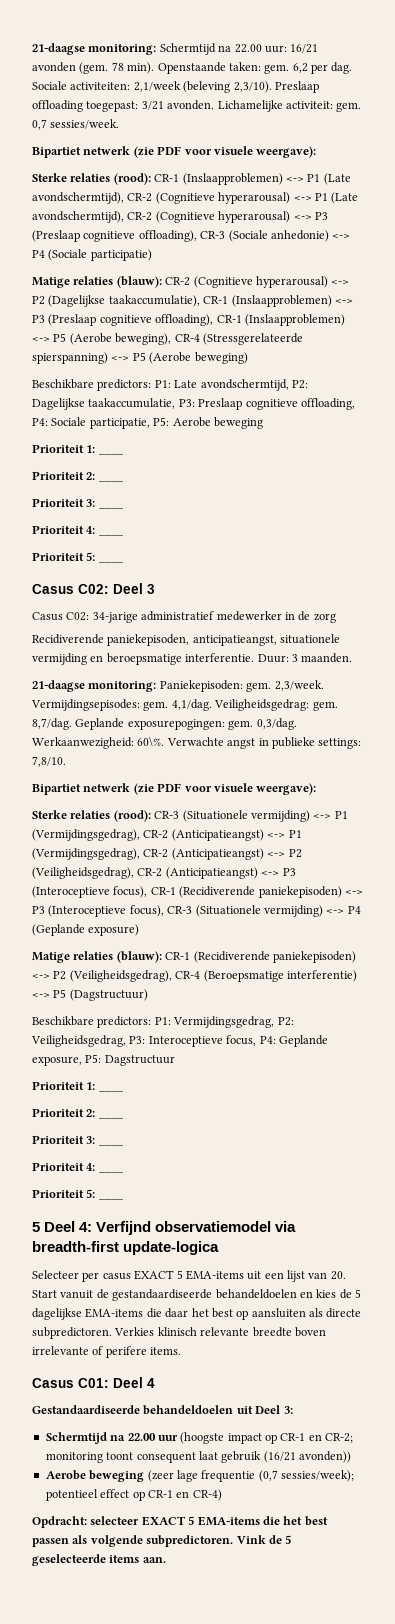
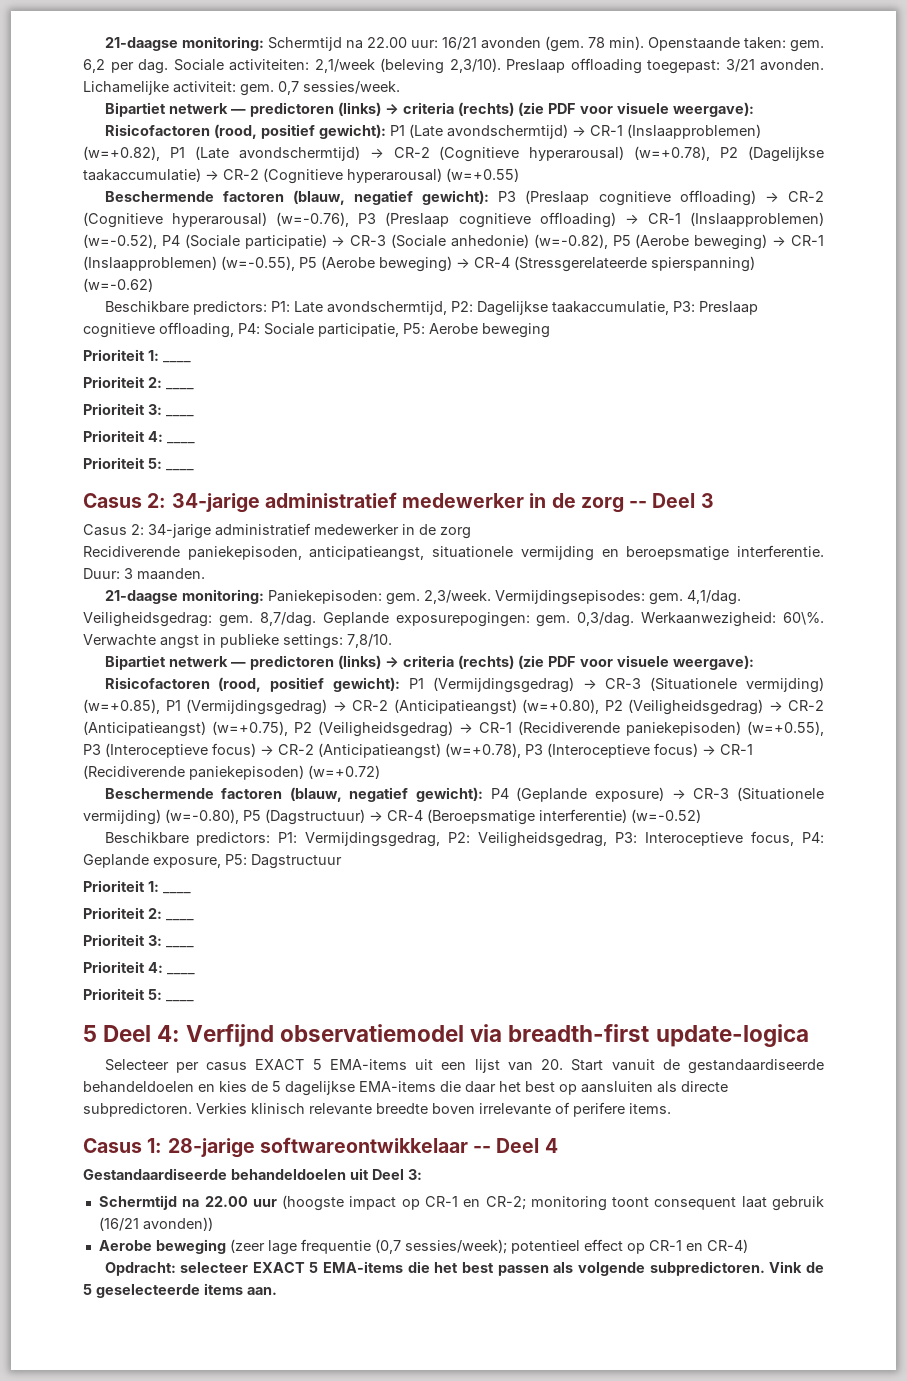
[133,146,317,158] [32,173,351,185] [32,192,359,204] [32,211,328,223] [32,230,351,242] [32,249,152,261] [32,276,350,288] [32,295,353,307] [32,314,345,326] [32,333,303,345] [32,352,248,364] (zie PDF voor visuele weergave): // Sterke relaties (rood): CR-1 (Inslaapproblemen) <-> P1 (Late avondschermtijd), CR-2 (Cognitieve hyperarousal) <-> P1 (Late avondschermtijd), CR-2 (Cognitieve hyperarousal) <-> P3 (Preslaap cognitieve offloading), CR-3 (Sociale anhedonie) <-> P4 (Sociale participatie) // Matige relaties (blauw): CR-2 (Cognitieve hyperarousal) <-> P2 (Dagelijkse taakaccumulatie), CR-1 (Inslaapproblemen) <-> P3 (Preslaap cognitieve offloading), CR-1 (Inslaapproblemen) <-> P5 (Aerobe beweging), CR-4 (Stressgerelateerde spierspanning) <-> P5 (Aerobe beweging) -> [230,102,754,117] [104,124,761,139] [83,146,824,162] [83,168,519,184] [104,190,824,206] [83,212,824,228] [83,234,824,250] [83,256,755,272] [83,278,153,292] — predictoren (links) → criteria (rechts) (zie PDF voor visuele weergave): // Risicofactoren (rood, positief gewicht): P1 (Late avondschermtijd) → CR-1 (Inslaapproblemen) (w=+0.82), P1 (Late avondschermtijd) → CR-2 (Cognitieve hyperarousal) (w=+0.78), P2 (Dagelijkse taakaccumulatie) → CR-2 (Cognitieve hyperarousal) (w=+0.55) // Beschermende factoren (blauw, negatief gewicht): P3 (Preslaap cognitieve offloading) → CR-2 (Cognitieve hyperarousal) (w=-0.76), P3 (Preslaap cognitieve offloading) → CR-1 (Inslaapproblemen) (w=-0.52), P4 (Sociale participatie) → CR-3 (Sociale anhedonie) (w=-0.82), P5 (Aerobe beweging) → CR-1 (Inslaapproblemen) (w=-0.55), P5 (Aerobe beweging) → CR-4 (Stressgerelateerde spierspanning) (w=-0.62)
[78,584,109,594] C02: -> [147,492,648,513] 2: 34-jarige administratief medewerker in de zorg --
[66,612,90,621] C02: -> [131,524,144,535] 2:
[133,783,317,795] [32,810,348,822] [32,829,302,841] [32,848,302,860] [32,867,296,879] [32,886,363,898] [32,905,361,917] [32,924,140,936] [32,951,356,963] [32,970,357,982] [32,989,148,1001] (zie PDF voor visuele weergave): // Sterke relaties (rood): CR-3 (Situationele vermijding) <-> P1 (Vermijdingsgedrag), CR-2 (Anticipatieangst) <-> P1 (Vermijdingsgedrag), CR-2 (Anticipatieangst) <-> P2 (Veiligheidsgedrag), CR-2 (Anticipatieangst) <-> P3 (Interoceptieve focus), CR-1 (Recidiverende paniekepisoden) <-> P3 (Interoceptieve focus), CR-3 (Situationele vermijding) <-> P4 (Geplande exposure) // Matige relaties (blauw): CR-1 (Recidiverende paniekepisoden) <-> P2 (Veiligheidsgedrag), CR-4 (Beroepsmatige interferentie) <-> P5 (Dagstructuur) -> [230,655,754,670] [104,677,824,693] [83,699,824,715] [83,721,824,737] [83,743,753,759] [83,765,380,780] [104,787,824,802] [83,809,701,825] — predictoren (links) → criteria (rechts) (zie PDF voor visuele weergave): // Risicofactoren (rood, positief gewicht): P1 (Vermijdingsgedrag) → CR-3 (Situationele vermijding) (w=+0.85), P1 (Vermijdingsgedrag) → CR-2 (Anticipatieangst) (w=+0.80), P2 (Veiligheidsgedrag) → CR-2 (Anticipatieangst) (w=+0.75), P2 (Veiligheidsgedrag) → CR-1 (Recidiverende paniekepisoden) (w=+0.55), P3 (Interoceptieve focus) → CR-2 (Anticipatieangst) (w=+0.78), P3 (Interoceptieve focus) → CR-1 (Recidiverende paniekepisoden) (w=+0.72) // Beschermende factoren (blauw, negatief gewicht): P4 (Geplande exposure) → CR-3 (Situationele vermijding) (w=-0.80), P5 (Dagstructuur) → CR-4 (Beroepsmatige interferentie) (w=-0.52)
[78,1378,109,1388] C01: -> [147,1137,492,1158] 1: 28-jarige softwareontwikkelaar --

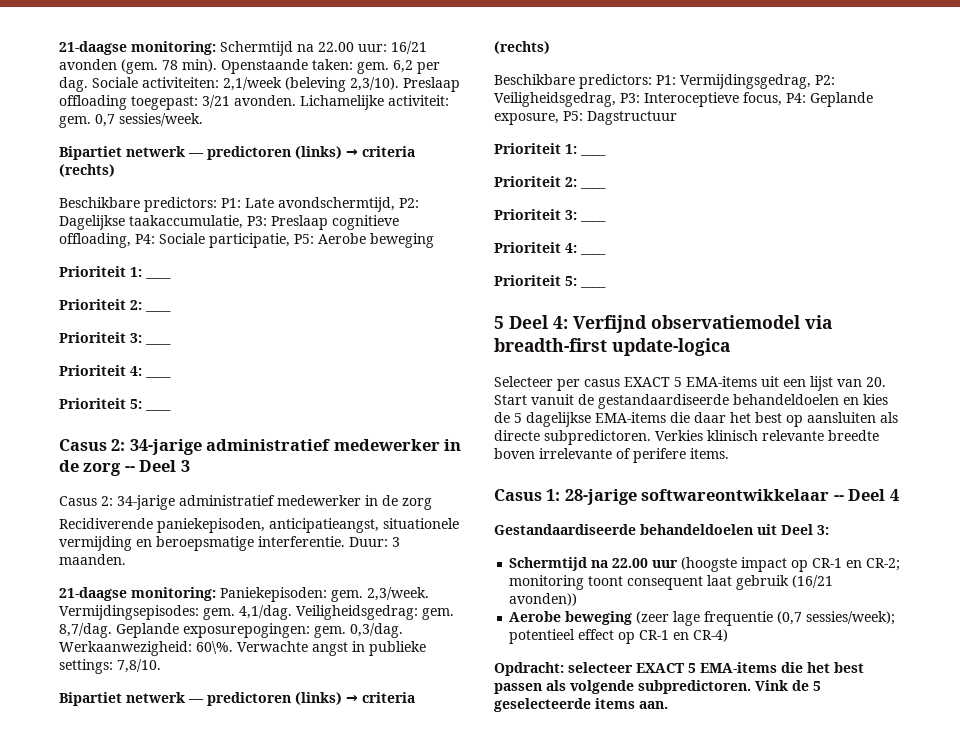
[517,102,754,117] [104,124,761,139] [83,146,824,162] [83,168,519,184] [104,190,824,206] [83,212,824,228] [83,234,824,250] [83,256,755,272] [83,278,153,292] (zie PDF voor visuele weergave): // Risicofactoren (rood, positief gewicht): P1 (Late avondschermtijd) → CR-1 (Inslaapproblemen) (w=+0.82), P1 (Late avondschermtijd) → CR-2 (Cognitieve hyperarousal) (w=+0.78), P2 (Dagelijkse taakaccumulatie) → CR-2 (Cognitieve hyperarousal) (w=+0.55) // Beschermende factoren (blauw, negatief gewicht): P3 (Preslaap cognitieve offloading) → CR-2 (Cognitieve hyperarousal) (w=-0.76), P3 (Preslaap cognitieve offloading) → CR-1 (Inslaapproblemen) (w=-0.52), P4 (Sociale participatie) → CR-3 (Sociale anhedonie) (w=-0.82), P5 (Aerobe beweging) → CR-1 (Inslaapproblemen) (w=-0.55), P5 (Aerobe beweging) → CR-4 (Stressgerelateerde spierspanning) (w=-0.62) -> (115, 170) none
[517,655,754,670] [104,677,824,693] [83,699,824,715] [83,721,824,737] [83,743,753,759] [83,765,380,780] [104,787,824,802] [83,809,701,825] (zie PDF voor visuele weergave): // Risicofactoren (rood, positief gewicht): P1 (Vermijdingsgedrag) → CR-3 (Situationele vermijding) (w=+0.85), P1 (Vermijdingsgedrag) → CR-2 (Anticipatieangst) (w=+0.80), P2 (Veiligheidsgedrag) → CR-2 (Anticipatieangst) (w=+0.75), P2 (Veiligheidsgedrag) → CR-1 (Recidiverende paniekepisoden) (w=+0.55), P3 (Interoceptieve focus) → CR-2 (Anticipatieangst) (w=+0.78), P3 (Interoceptieve focus) → CR-1 (Recidiverende paniekepisoden) (w=+0.72) // Beschermende factoren (blauw, negatief gewicht): P4 (Geplande exposure) → CR-3 (Situationele vermijding) (w=-0.80), P5 (Dagstructuur) → CR-4 (Beroepsmatige interferentie) (w=-0.52) -> (550, 47) none

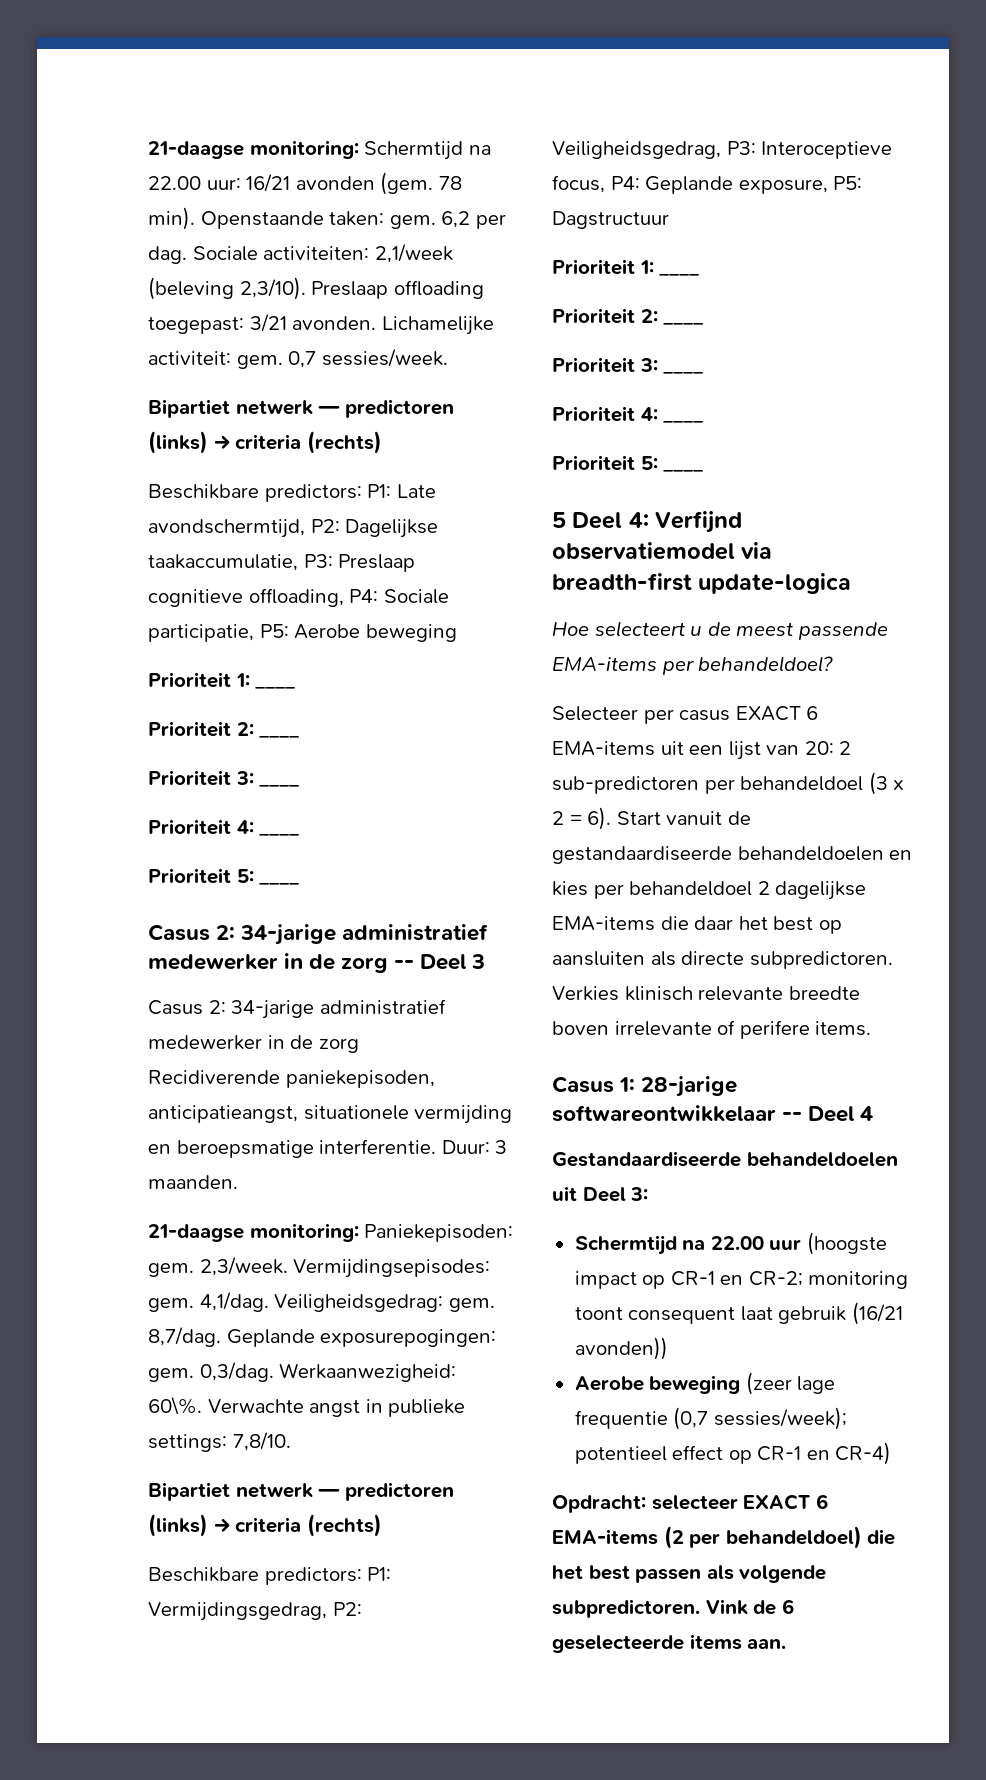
(730, 347) none -> [552,621,888,640] [552,656,834,675] // Hoe selecteert u de meest passende EMA-items per behandeldoel?
[674,377,682,387] 5 -> [806,706,819,720] 6
[866,377,886,387] 20. -> [804,741,852,755] [552,772,905,795] [552,807,612,830] 20: 2 sub-predictoren per behandeldoel (3 x 2 = 6).
[494,412,522,423] de 5 -> [593,881,770,899] per behandeldoel 2
[688,662,777,673] 5 EMA-items -> [815,1494,828,1509] [552,1526,862,1549] 6 EMA-items (2 per behandeldoel)
[813,681,821,691] 5 -> [781,1599,794,1614] 6

